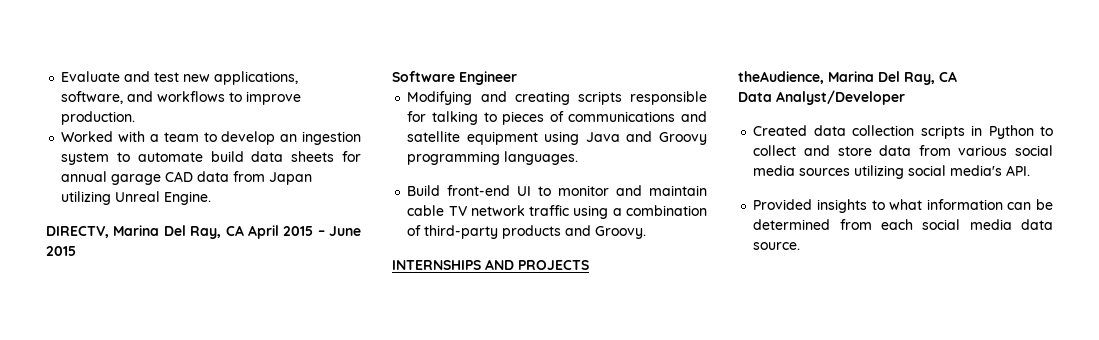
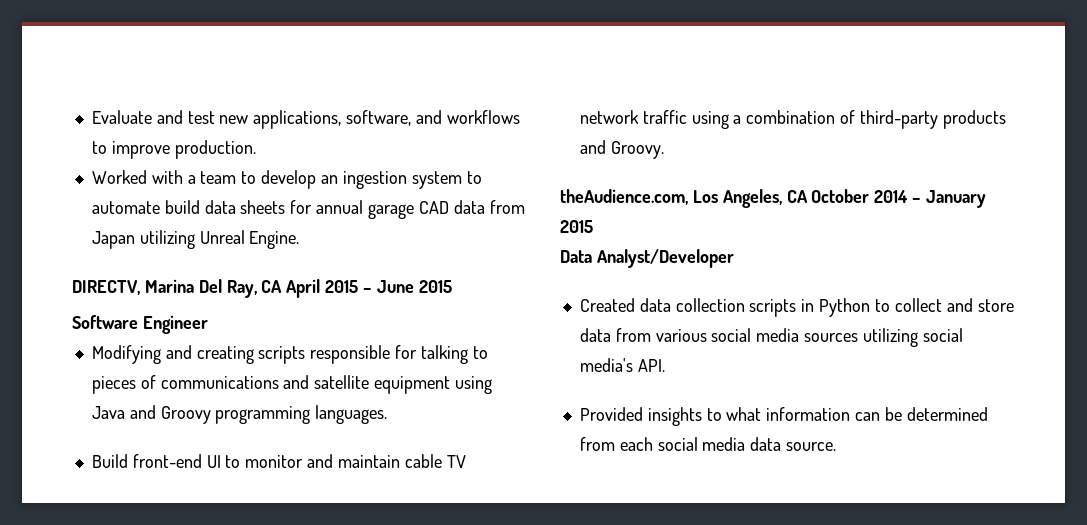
[392,259,589,270] [738,71,957,85] INTERNSHIPS AND PROJECTS // theAudience, Marina Del Ray, CA -> [560,189,987,208] [560,220,593,233] theAudience.com, Los Angeles, CA October 2014 – January 2015

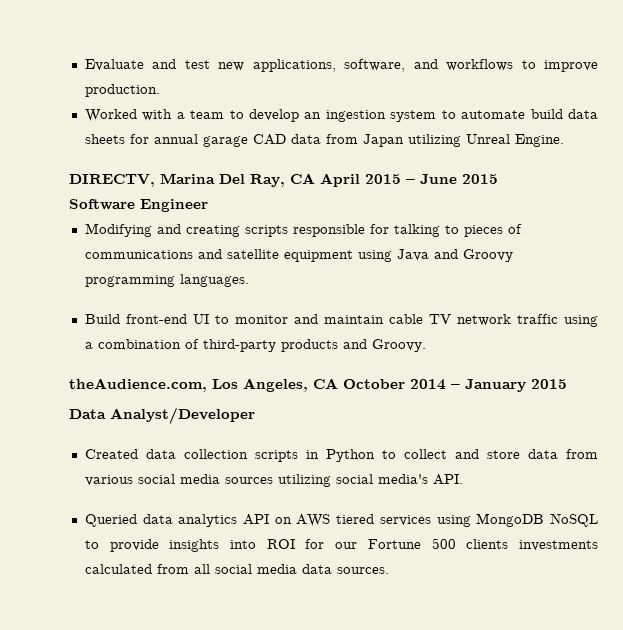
[579,407,988,426] [579,437,653,451] Provided insights to what information can be determined from each -> [84,513,598,527] [84,538,598,552] [84,564,210,574] Queried data analytics API on AWS tiered services using MongoDB NoSQL to provide insights into ROI for our Fortune 500 clients investments calculated from all
[786,442,837,451] source. -> [336,567,389,574] sources.

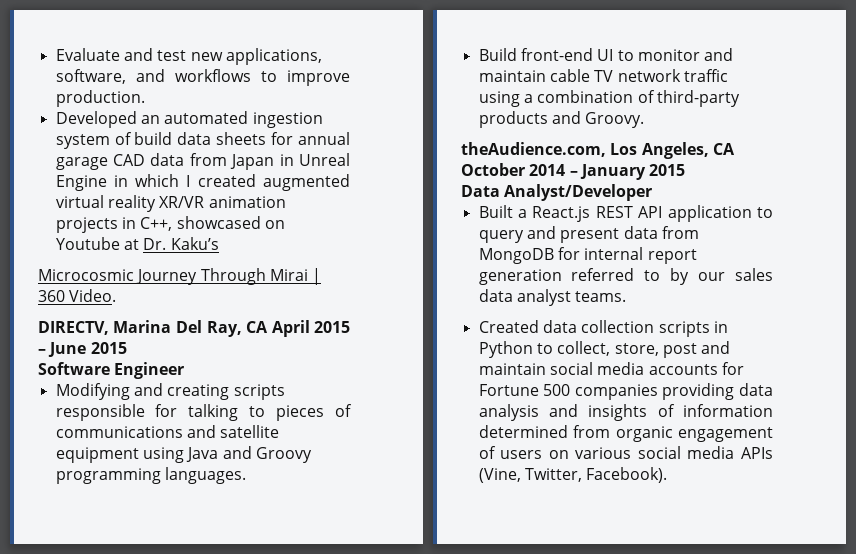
[84,109,526,122] Worked with a team to develop an ingestion system to automate -> [55,111,323,128] [55,132,132,149] Developed an automated ingestion system of
[407,134,564,147] utilizing Unreal Engine. -> [279,153,350,166] [55,174,350,191] [55,195,286,212] [55,216,285,233] [55,237,219,250] [38,268,322,285] [38,289,117,302] in Unreal Engine in which I created augmented virtual reality XR/VR animation projects in C++, showcased on Youtube at Dr. Kaku’s // Microcosmic Journey Through Mirai | 360 Video.
(255, 415) none -> [478,205,773,222] [478,226,699,243] [478,247,697,264] [478,268,773,285] [478,289,627,306] // Built a React.js REST API application to query and present data from MongoDB for internal report generation referred to by our sales data analyst teams.
[403,449,598,459] [84,474,463,487] [84,513,598,527] [84,538,598,552] [84,564,389,574] collect and store data from various social media sources utilizing social media's API. // Queried data analytics API on AWS tiered services using MongoDB NoSQL to provide insights into ROI for our Fortune 500 clients investments calculated from all social media data sources. -> [557,341,731,358] [478,362,744,375] [478,383,773,400] [478,404,773,421] [478,425,773,442] [478,446,773,459] [478,467,668,483] collect, store, post and maintain social media accounts for Fortune 500 companies providing data analysis and insights of information determined from organic engagement of users on various social media APIs (Vine, Twitter, Facebook).

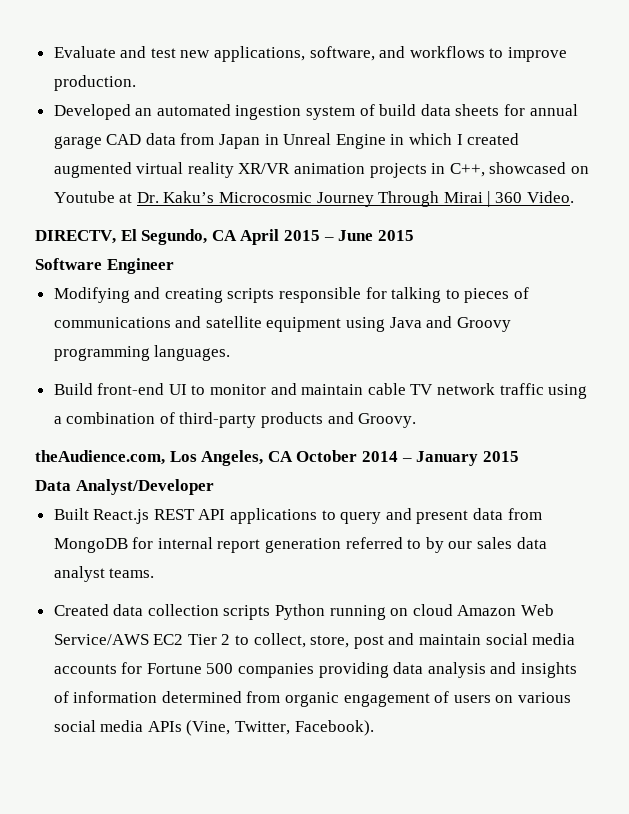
(219, 243) // -> (215, 197) none
[113,320,242,337] Marina Del Ray, -> [120,229,208,245] El Segundo,
[518,209,527,218] a -> (89, 514) none
[667,205,752,222] application -> [230,508,318,524] applications
[713,321,728,333] [478,341,533,358] in Python -> [275,604,555,620] [53,634,231,645] Python running on cloud Amazon Web Service/AWS EC2 Tier 2

